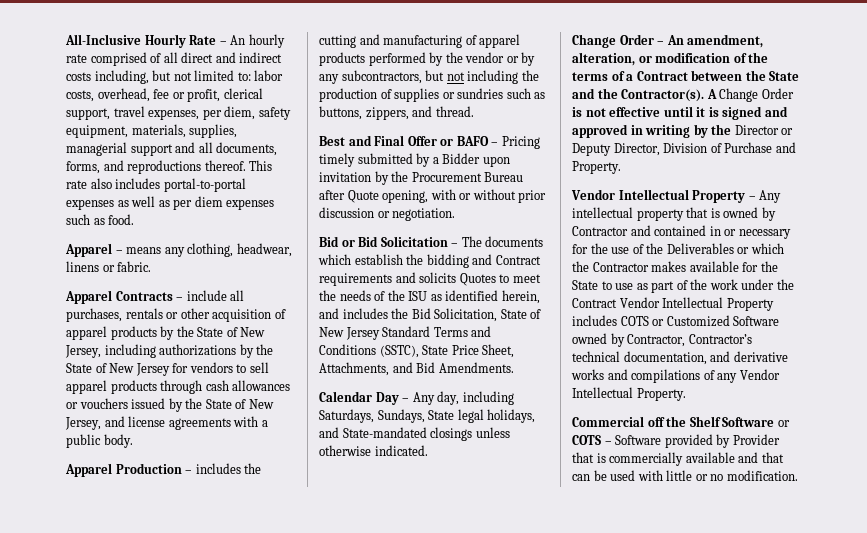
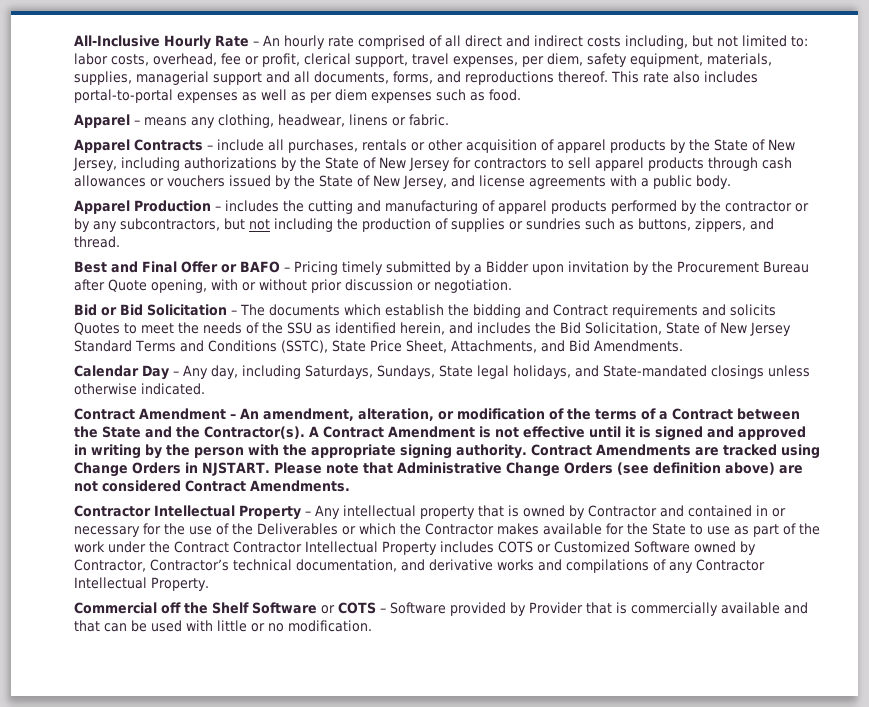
[189,362,233,373] vendors -> [474,158,547,169] contractors
[465,52,505,63] vendor -> [725,201,792,212] contractor
[408,291,428,301] ISU -> [287,322,312,334] SSU
[572,34,654,48] Change Order -> [74,408,226,420] Contract Amendment
[719,88,794,102] Change Order -> [323,426,475,438] Contract Amendment
[734,125,794,135] [572,142,796,156] [572,161,621,174] [571,189,615,200] Director or Deputy Director, Division of Purchase and Property. // Vendor -> [194,444,820,459] [74,462,803,477] [74,480,350,492] [74,505,151,517] person with the appropriate signing authority. Contract Amendments are tracked using Change Orders in NJSTART. Please note that Administrative Change Orders (see definition above) are not considered Contract Amendments. // Contractor
[619,297,660,308] Vendor -> [233,541,302,553] Contractor
[739,369,780,380] Vendor -> [696,559,765,571] Contractor

